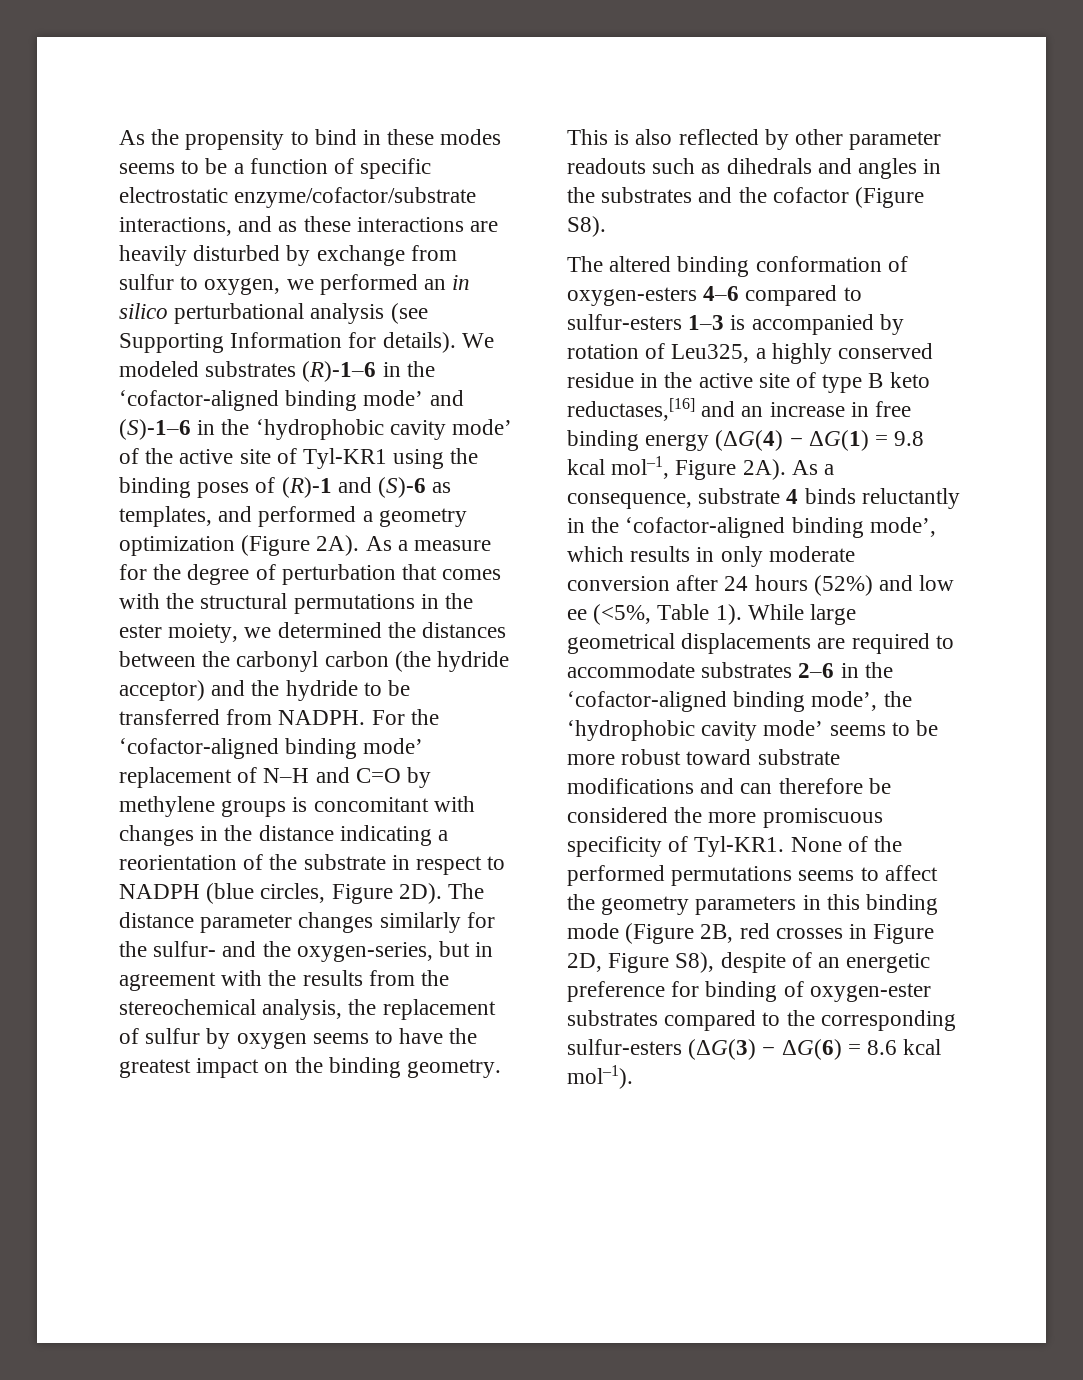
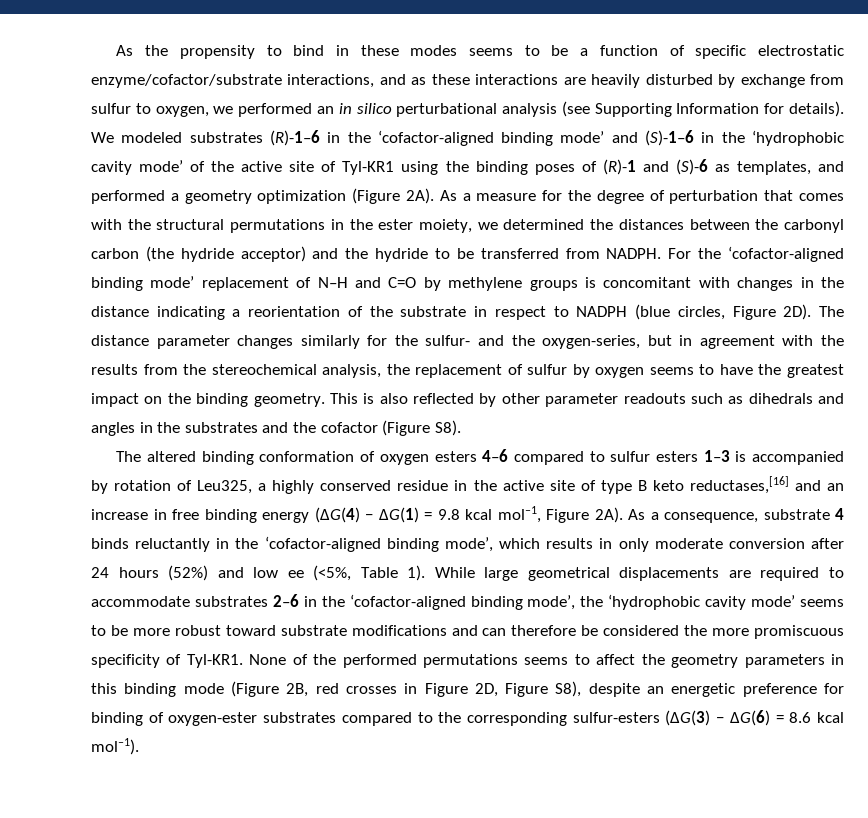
[567,287,697,306] oxygen-esters -> [379,451,477,465] oxygen esters
[567,314,682,330] sulfur-esters -> [610,451,698,462] sulfur esters
[791,952,812,968] of -> (640, 690) none

